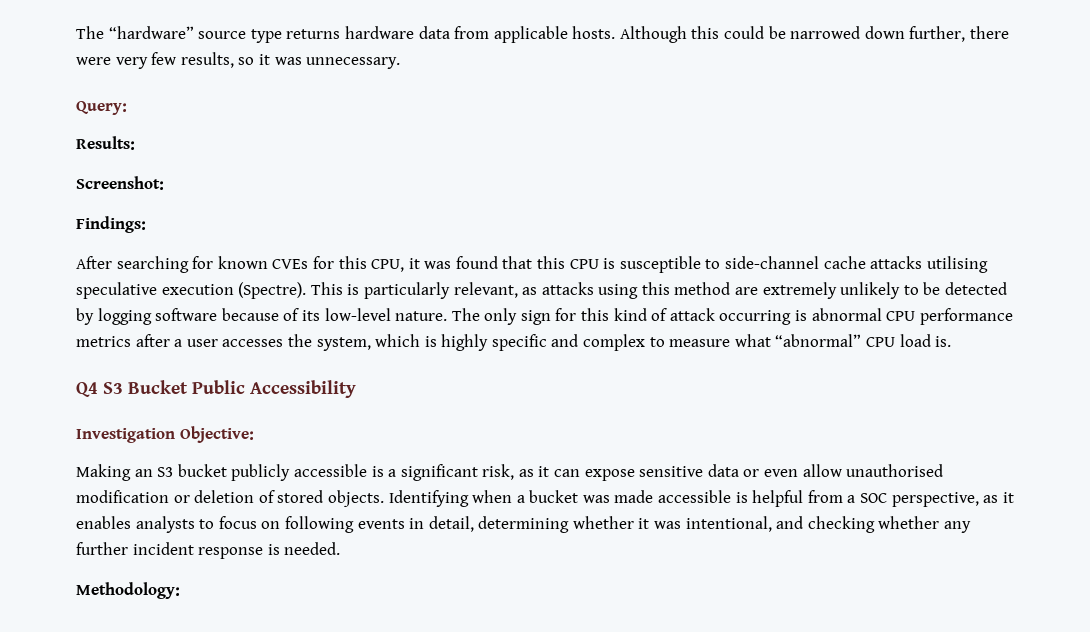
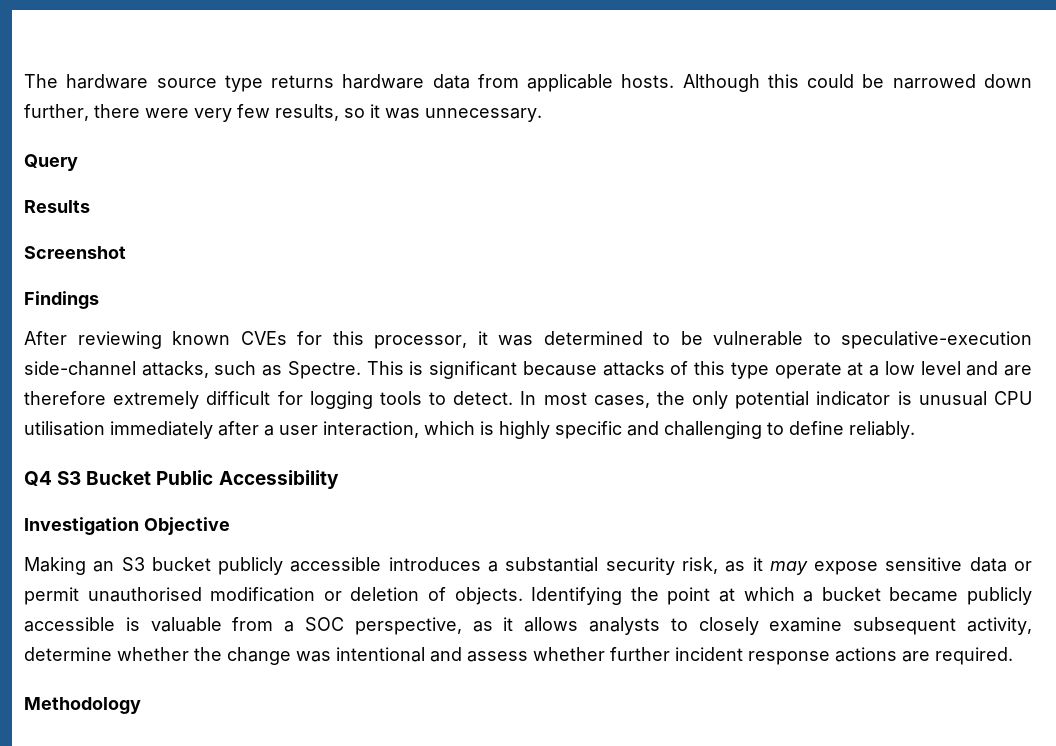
[76,26,194,39] The “hardware” -> [24,74,149,89] The hardware
[76,101,127,115] [76,136,135,150] [76,176,164,190] [76,216,146,233] Query: // Results: // Screenshot: // Findings: -> [24,154,78,171] [24,200,90,213] [24,246,126,259] [24,291,99,309] Query // Results // Screenshot // Findings
[116,256,214,273] searching for -> [77,331,162,349] reviewing
[371,256,988,273] [76,282,1008,299] [76,308,1013,325] [76,334,371,351] CPU, it was found that this CPU is susceptible to side-channel cache attacks utilising speculative execution (Spectre). This is particularly relevant, as attacks using this method are extremely unlikely to be detected by logging software because of its low-level nature. The only sign for this kind of attack occurring is abnormal CPU performance metrics after a user accesses the system, -> [374,331,1032,349] [24,361,1032,379] [24,391,1032,409] [24,421,419,439] processor, it was determined to be vulnerable to speculative-execution side-channel attacks, such as Spectre. This is significant because attacks of this type operate at a low level and are therefore extremely difficult for logging tools to detect. In most cases, the only potential indicator is unusual CPU utilisation immediately after a user interaction,
[583,334,952,351] complex to measure what “abnormal” CPU load is. -> [664,421,915,439] challenging to define reliably.
[179,426,254,443] Objective: -> [143,517,230,535] Objective
[371,464,478,481] is a significant -> [388,557,675,575] introduces a substantial security
[554,469,581,477] can -> [769,561,808,575] may
[764,464,842,477] even allow -> [24,587,79,605] permit
[277,490,324,503] stored -> (447, 594) none
[472,490,804,507] when a bucket was made accessible is helpful -> [630,587,1033,605] [24,617,222,632] the point at which a bucket became publicly accessible is valuable
[76,516,131,529] enables -> [524,617,579,632] allows
[218,516,972,533] [76,542,341,559] [76,582,180,599] focus on following events in detail, determining whether it was intentional, and checking whether any further incident response is needed. // Methodology: -> [698,617,1032,635] [24,647,1013,665] [24,697,141,714] closely examine subsequent activity, determine whether the change was intentional and assess whether further incident response actions are required. // Methodology

